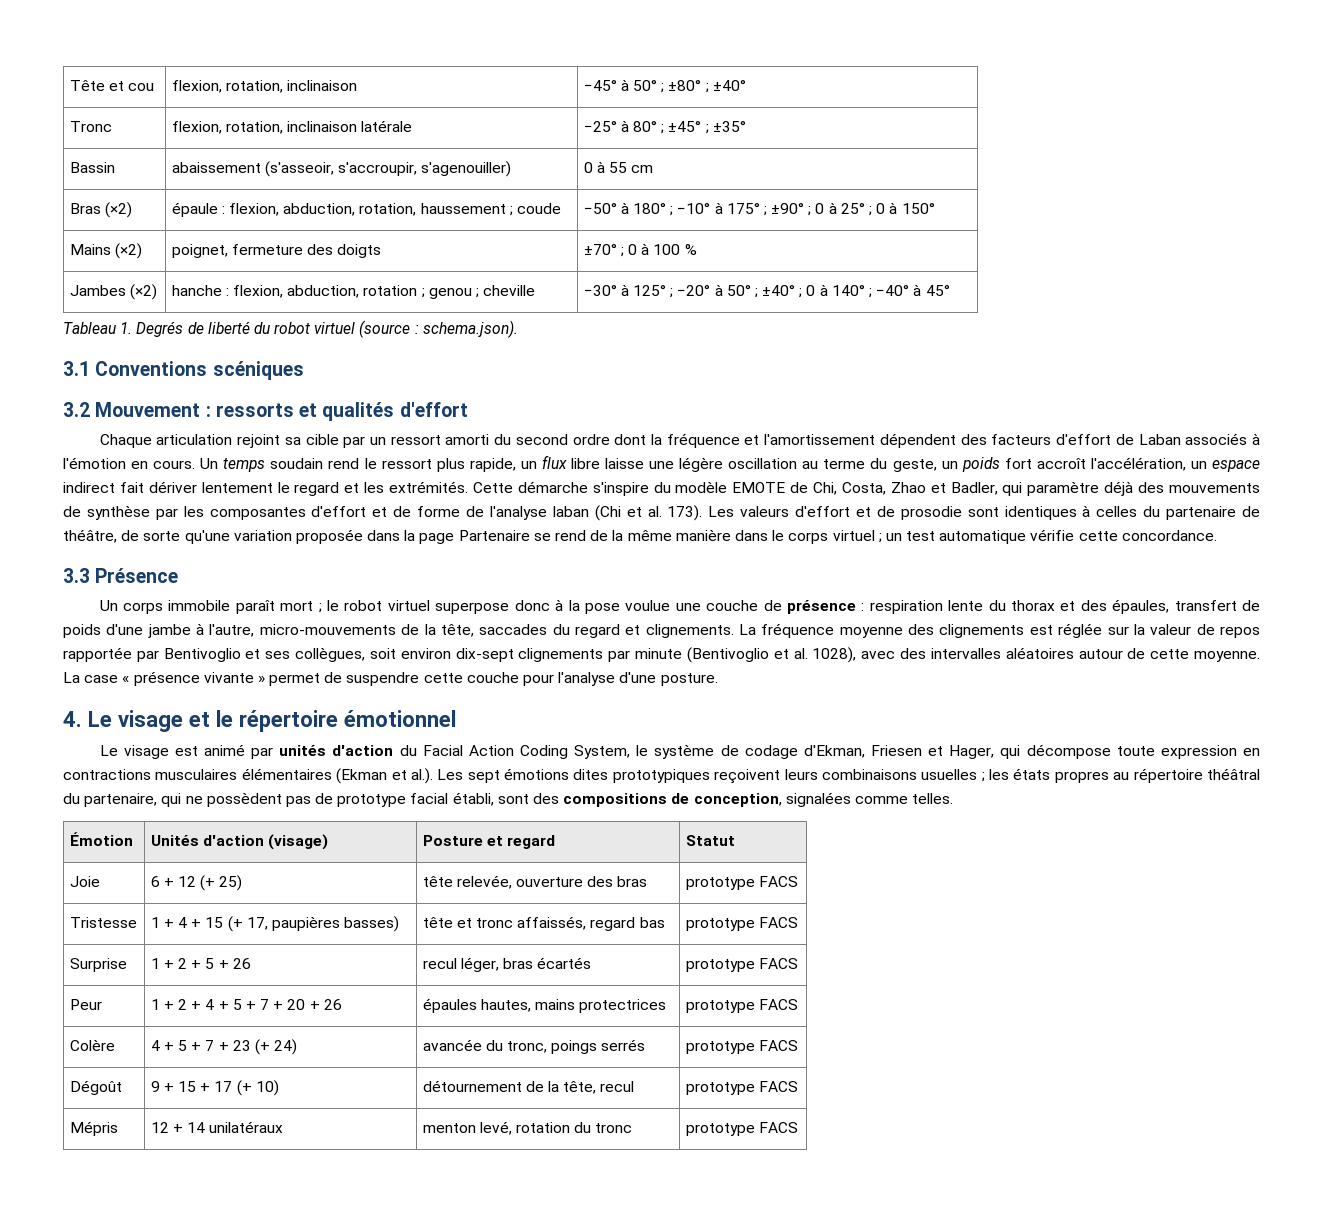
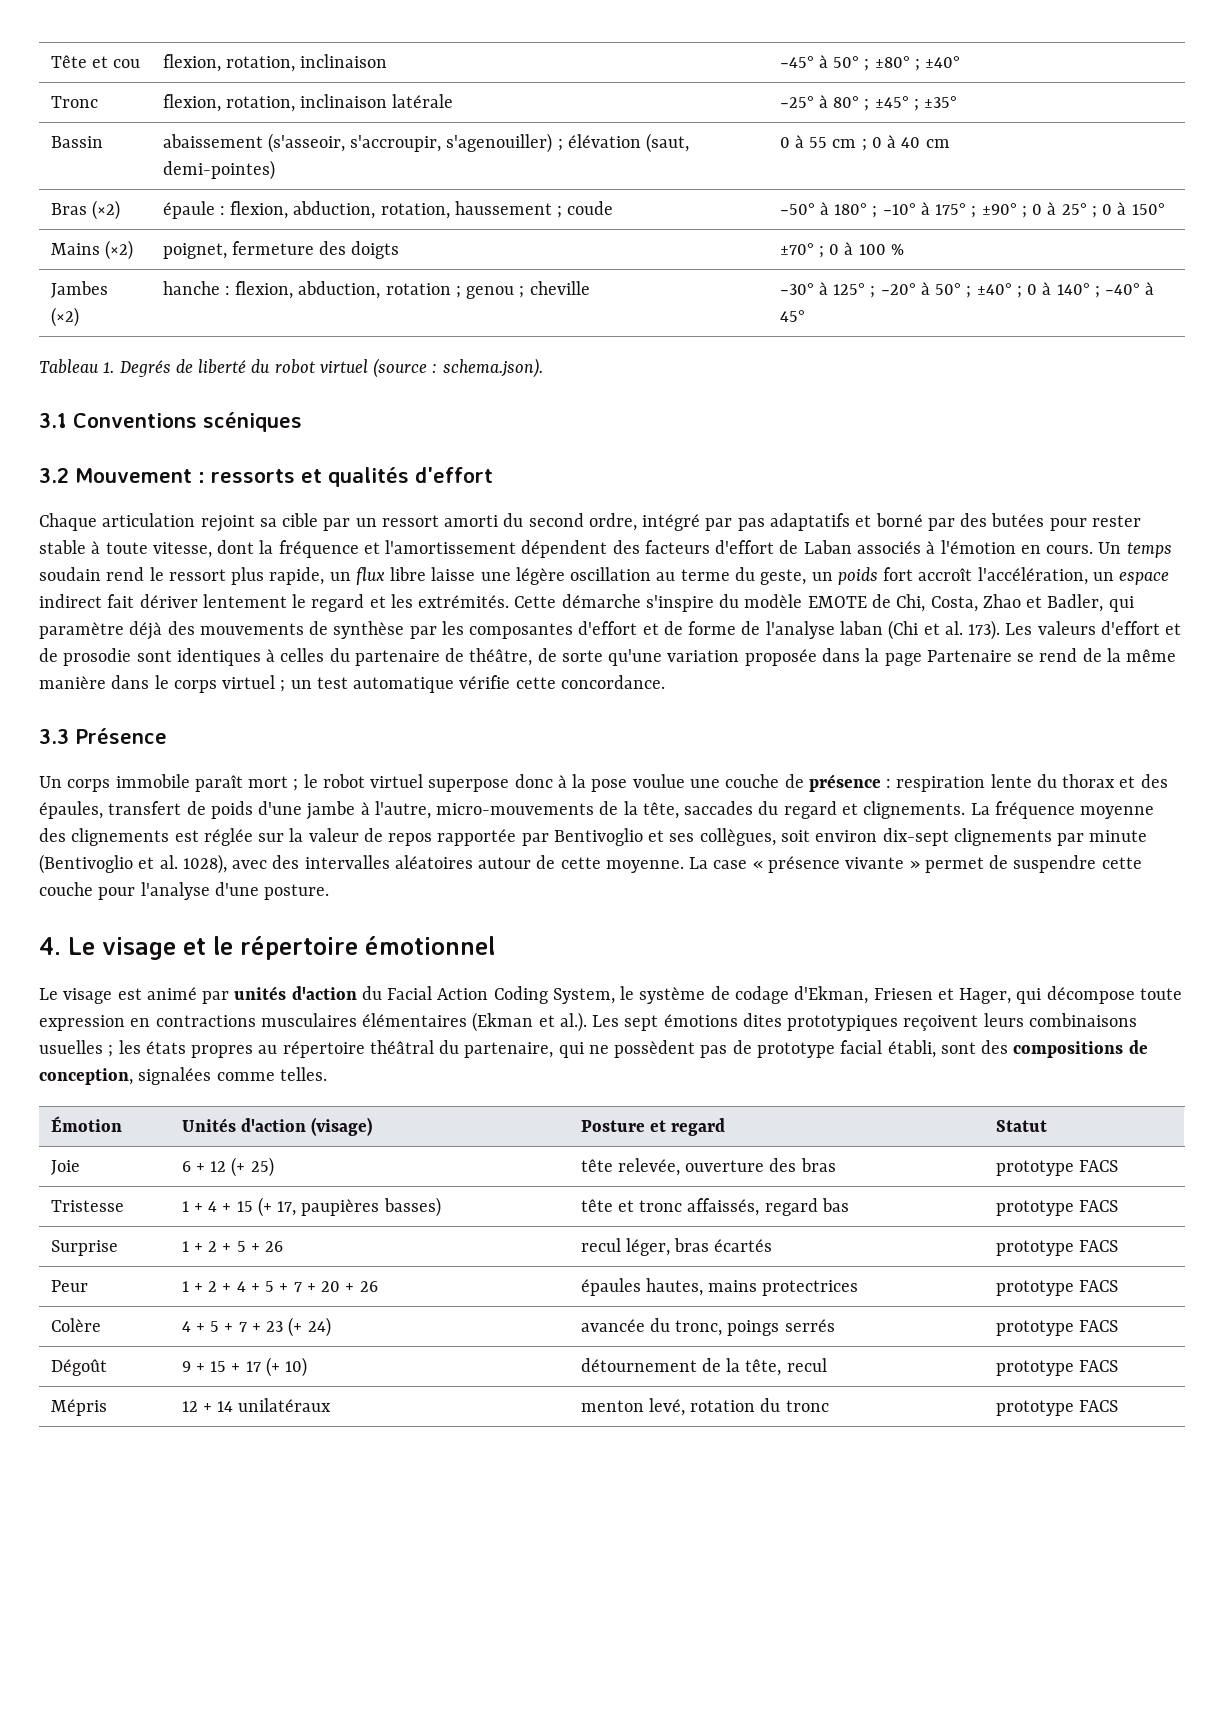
(512, 169) none -> [557,133,690,153] [162,160,275,180] ; élévation (saut, demi-pointes)
(654, 169) none -> [861,135,950,151] ; 0 à 40 cm
[572,434,610,445] ordre -> [588,513,1141,531] [39,540,212,558] ordre, intégré par pas adaptatifs et borné par des butées pour rester stable à toute vitesse,

